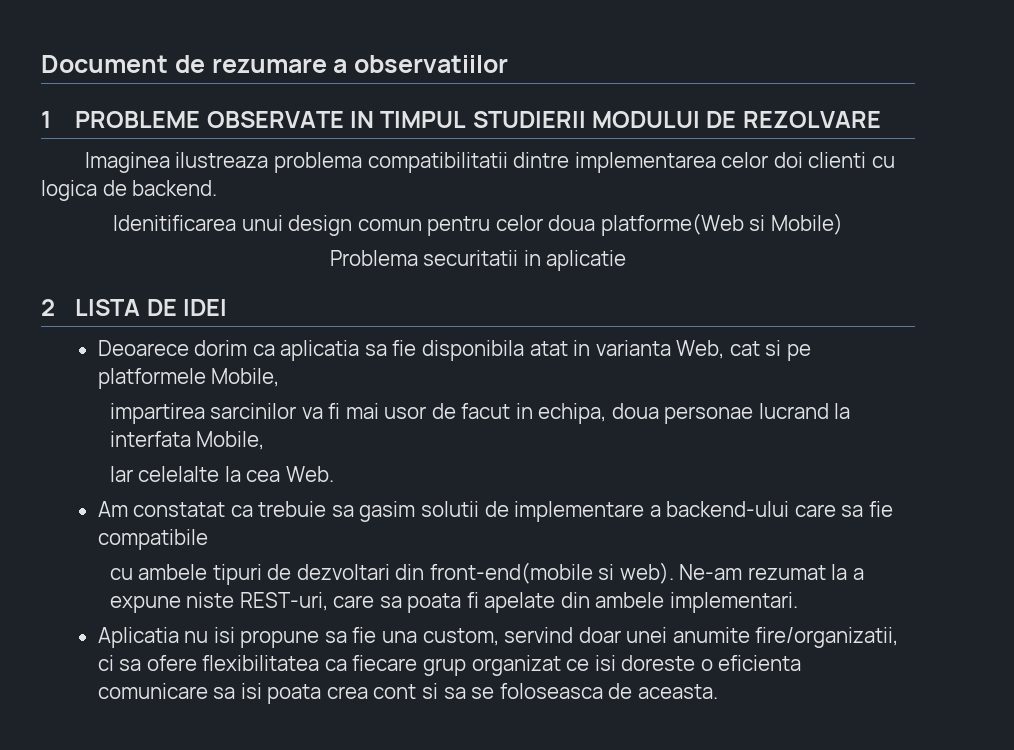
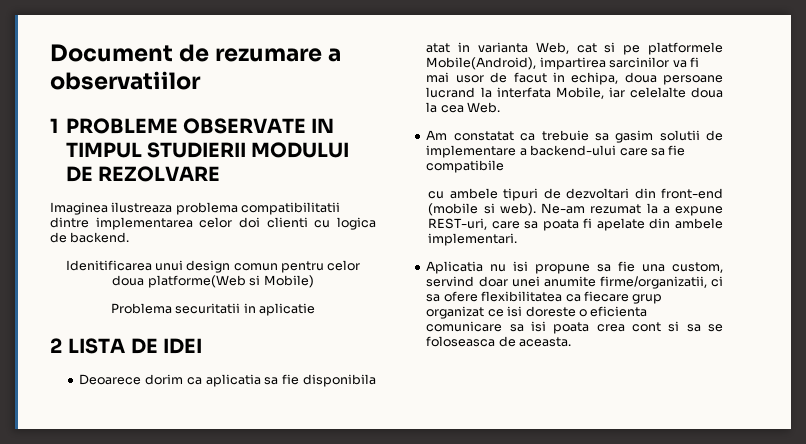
[211,368,280,387] Mobile, // -> [426,57,537,70] Mobile(Android),
[664,406,754,424] personae -> [663,75,723,85] persoane
[109,466,220,482] // Iar celelalte -> [608,87,723,98] iar celelalte doua
[429,562,593,584] front-end(mobile -> [661,188,723,199] [428,203,479,216] front-end (mobile
[186,592,235,608] niste -> (723, 211) none
[755,627,899,648] fire/organizatii, -> [599,276,707,289] firme/organizatii,

